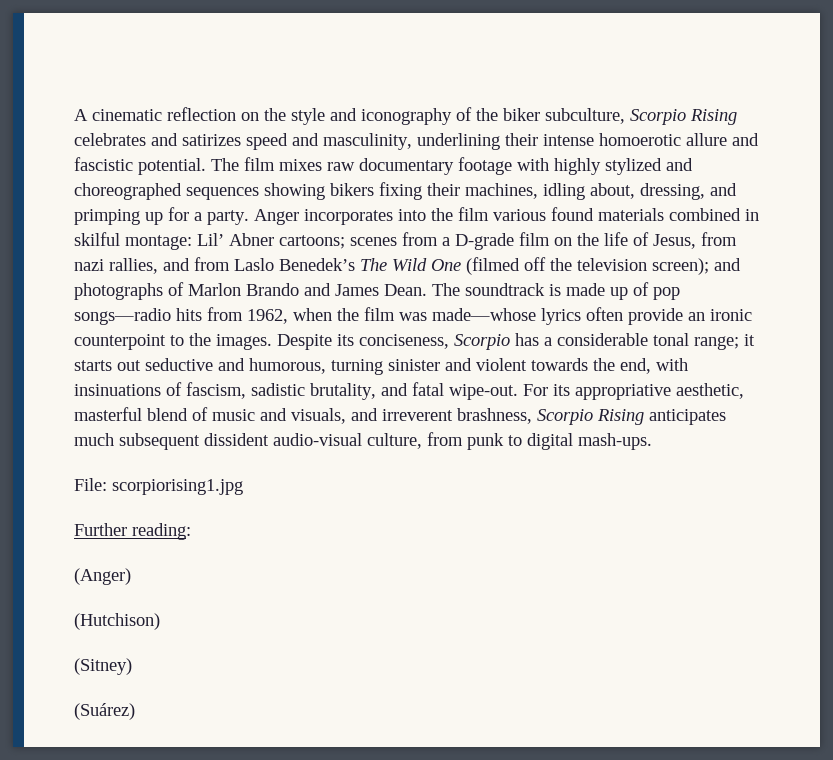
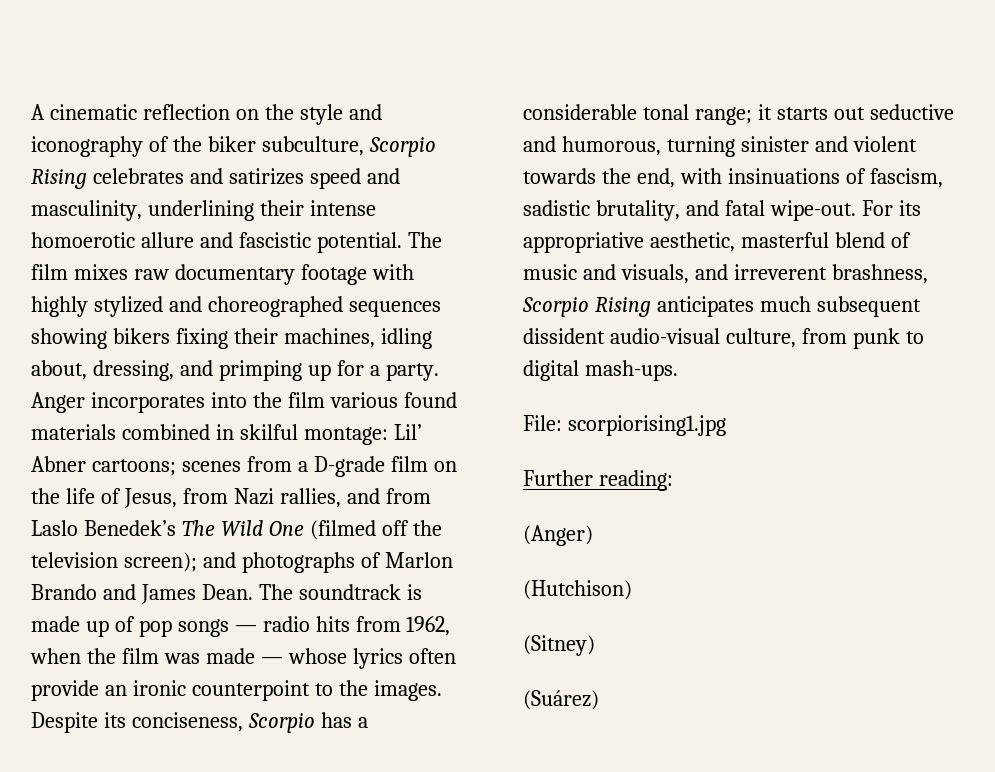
[74,259,104,271] nazi -> [233,488,274,505] Nazi
[74,308,171,325] songs—radio -> [177,616,310,637] songs — radio
[432,308,536,321] made—whose -> [205,648,347,664] made — whose

